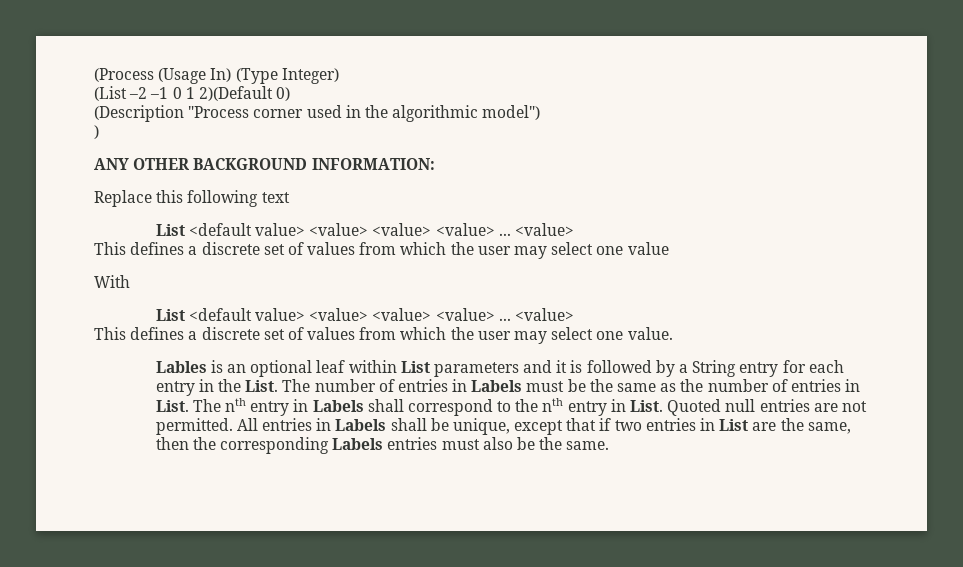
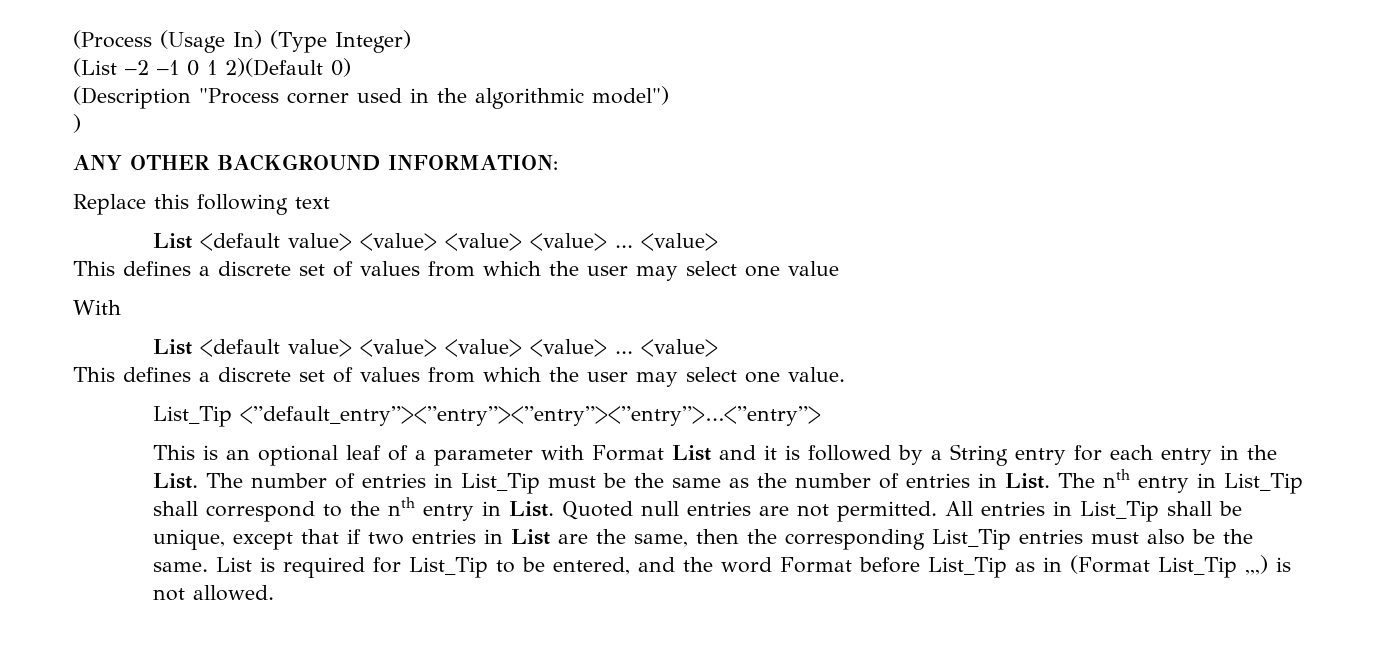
[155,361,207,373] Lables -> [152,406,821,427] [152,445,195,460] List_Tip <”default_entry”><”entry”><”entry”><”entry”>…<”entry”> // This
[348,360,519,377] within List parameters -> [387,445,711,466] of a parameter with Format List
[471,380,523,392] Labels -> [460,473,540,494] List_Tip
[312,400,364,412] Labels -> [1223,473,1303,494] List_Tip
[335,419,387,431] Labels -> [1079,501,1159,522] List_Tip
[332,438,384,450] Labels -> [931,529,1011,550] List_Tip
(610, 445) none -> [215,555,1291,578] [152,585,274,601] List is required for List_Tip to be entered, and the word Format before List_Tip as in (Format List_Tip ,,,) is not allowed.

